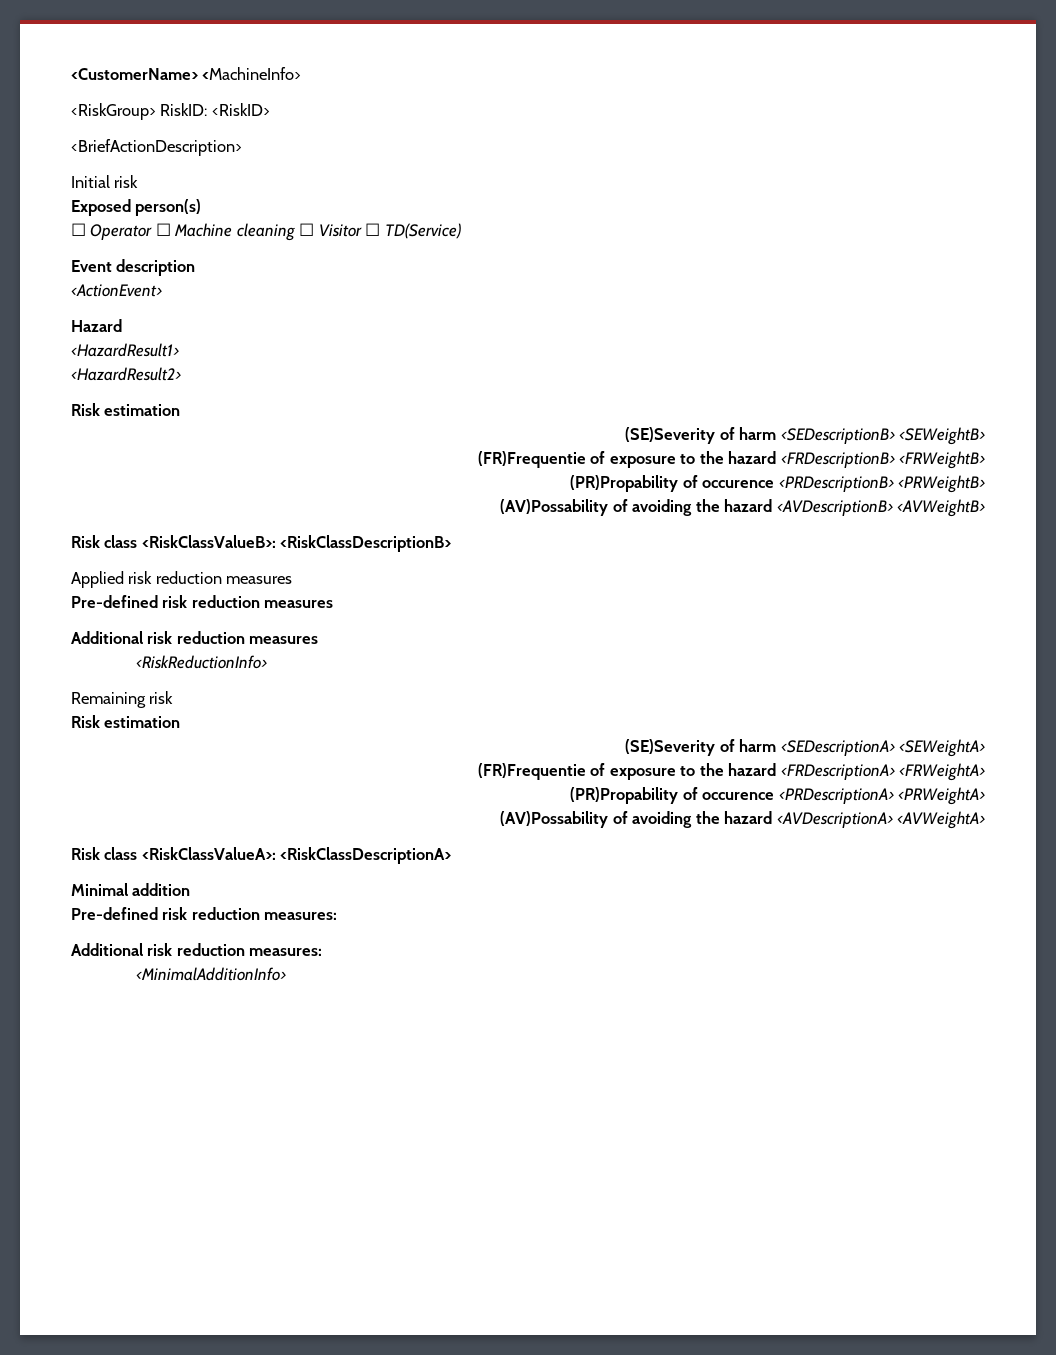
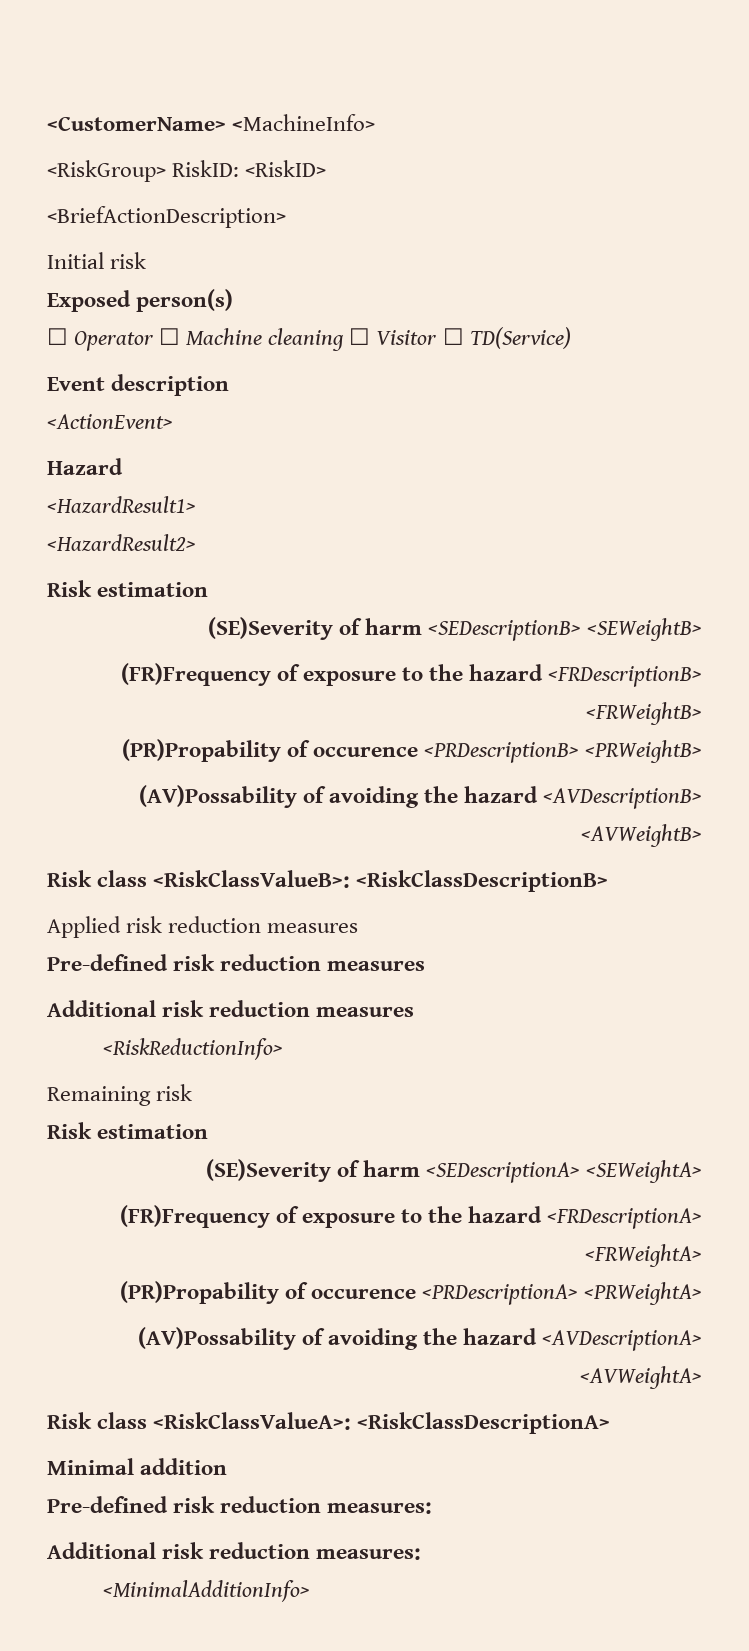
[477,451,586,468] (FR)Frequentie -> [120,663,271,686] (FR)Frequency
[477,763,586,780] (FR)Frequentie -> [119,1205,270,1228] (FR)Frequency

